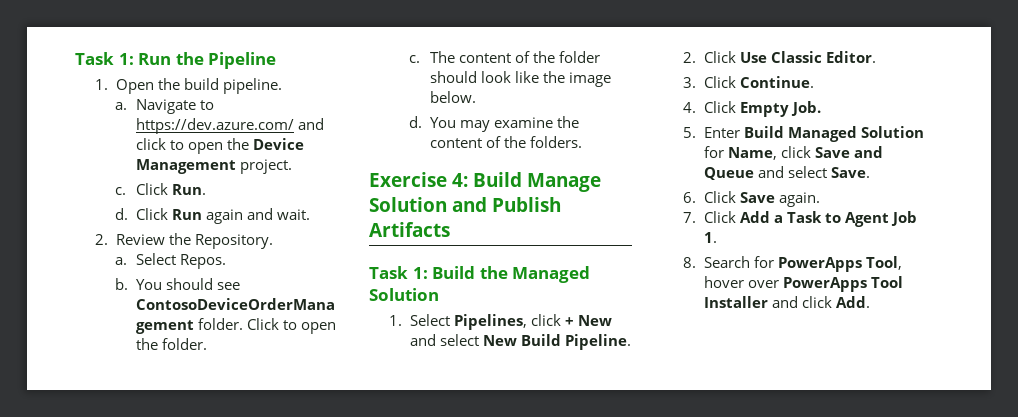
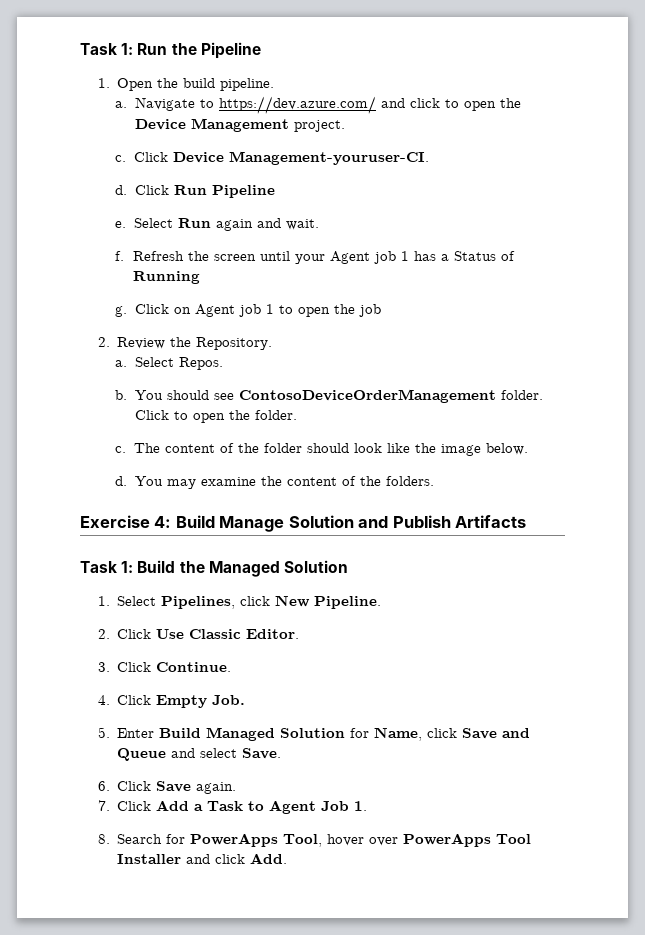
[171,184,206,195] Run. -> [172,151,429,165] Device Management-youruser-CI.
(202, 214) none -> [211,185,275,198] [115,218,211,228] Pipeline // e. Select Run
(311, 214) none -> [115,251,515,264] [132,271,200,284] [115,304,381,317] // f. Refresh the screen until your Agent job 1 has a Status of Running // g. Click on Agent job 1 to open the job
[564,315,612,326] [409,334,561,346] + New and select New Build -> [275,595,311,607] New

